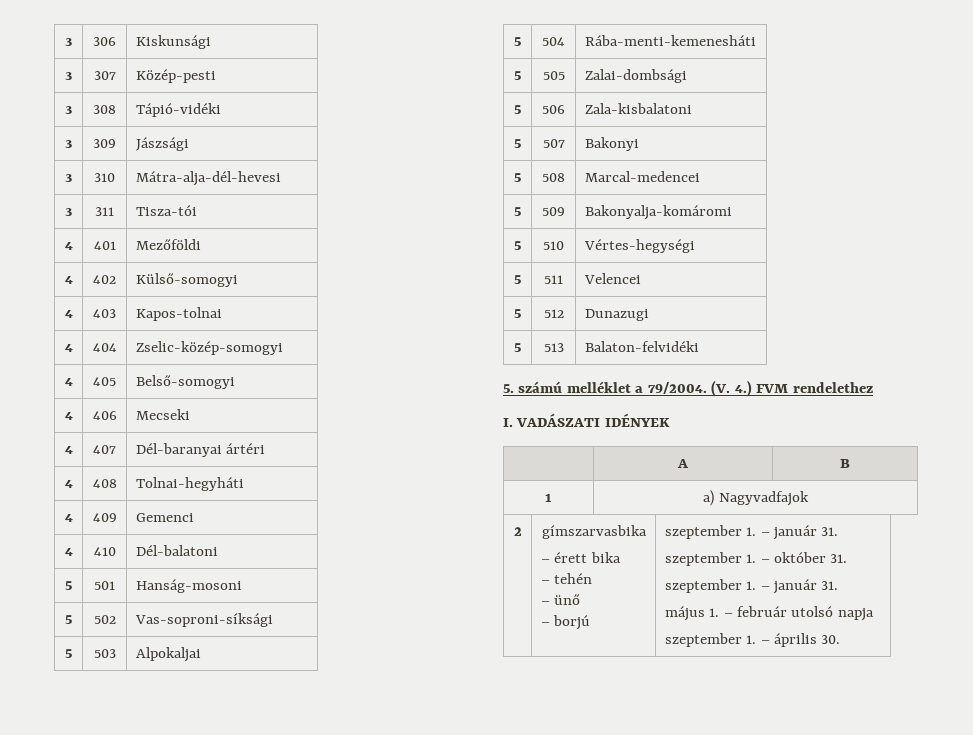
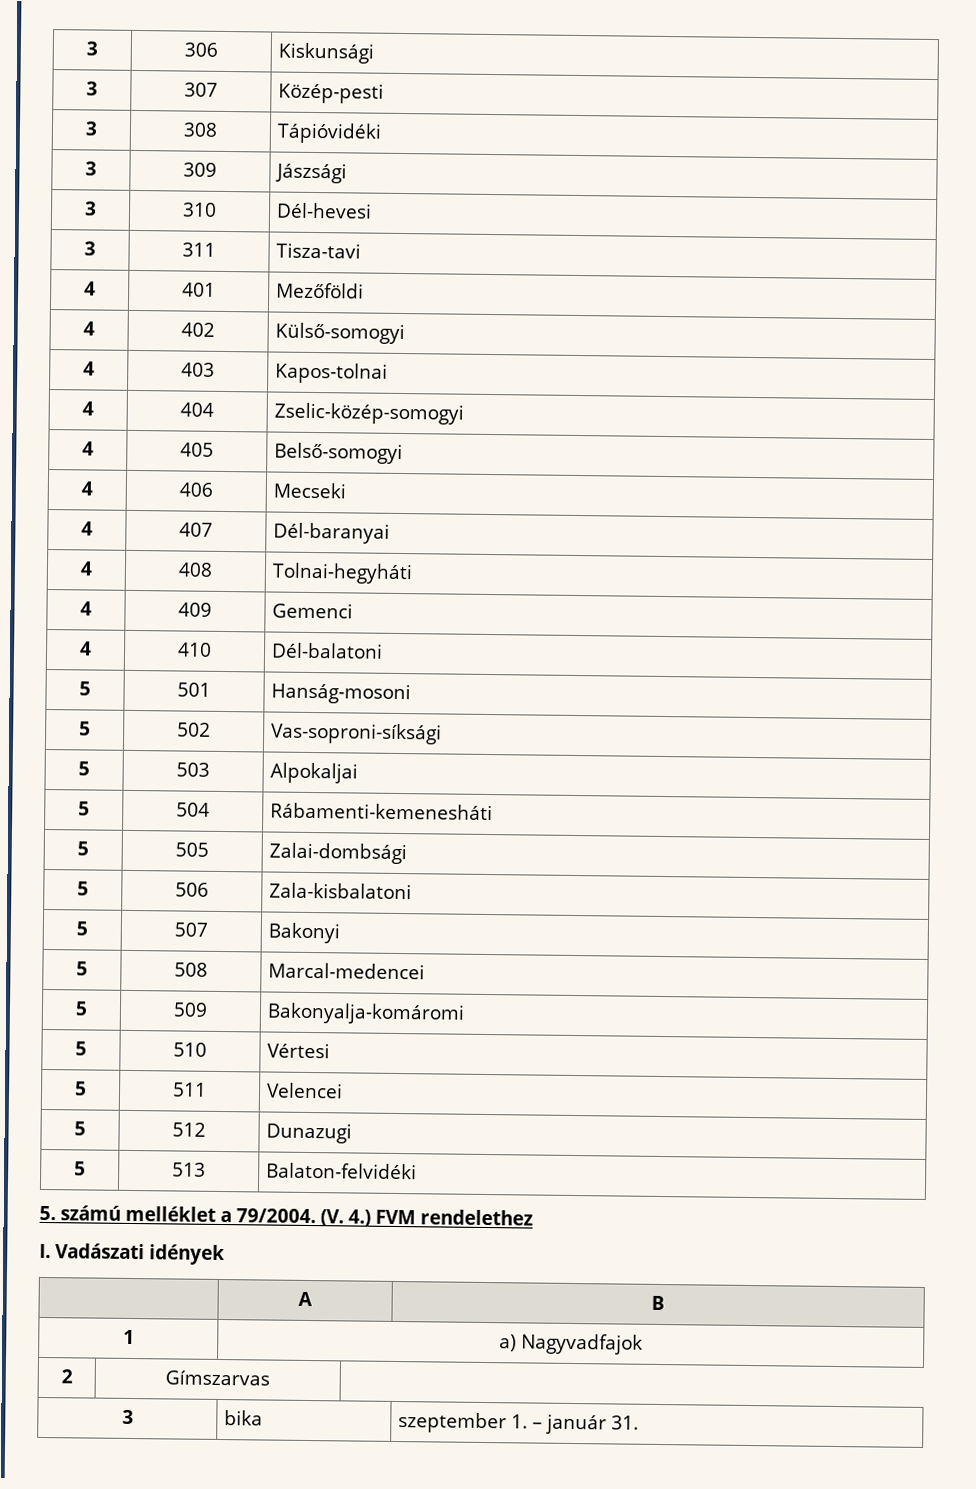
[135,103,221,117] Tápió-vidéki -> [277,122,383,144] Tápióvidéki
[135,171,281,186] Mátra-alja-dél-hevesi -> [276,202,373,219] Dél-hevesi
[135,205,197,216] Tisza-tói -> [276,242,362,259] Tisza-tavi
[226,443,266,454] ártéri -> (391, 533) none
[584,35,756,46] Rába-menti-kemenesháti -> [270,802,494,821] Rábamenti-kemenesháti
[583,239,695,253] Vértes-hegységi -> [267,1042,331,1059] Vértesi
[516,413,670,427] VADÁSZATI IDÉNYEK -> [55,1243,225,1266] Vadászati idények
[541,525,647,539] [540,552,621,563] [540,573,593,584] [540,594,581,605] [540,615,591,630] [664,525,839,540] [664,552,848,566] [664,579,839,594] [664,606,874,621] [664,633,841,647] gímszarvasbika // – érett bika // – tehén // – ünő // – borjú | szeptember 1. – január 31. // szeptember 1. – október 31. // szeptember 1. – január 31. // május 1. – február utolsó napja // szeptember 1. – április 30. -> [165,1370,270,1386] [121,1409,134,1425] [224,1410,264,1426] [398,1412,640,1435] Gímszarvas // 3 | bika | szeptember 1. – január 31.

